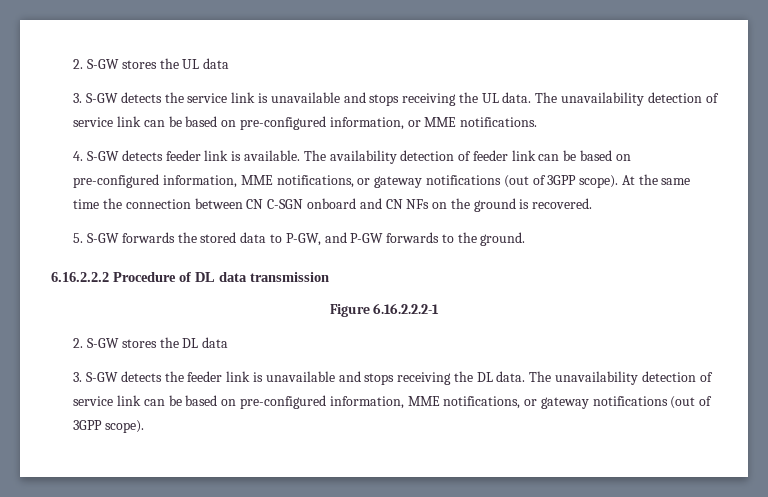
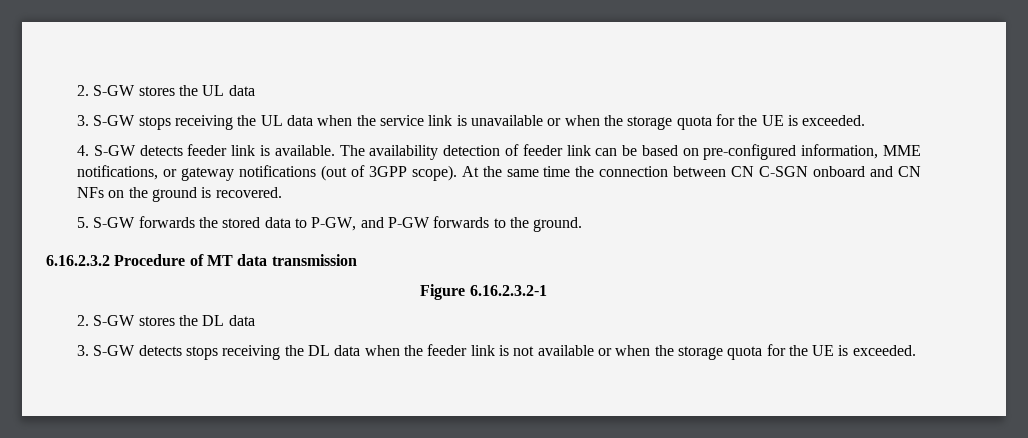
[120,92,162,103] detects -> [138,115,353,130] stops receiving the UL data when
[343,92,719,106] [73,116,538,130] and stops receiving the UL data. The unavailability detection of service link can be based on pre-configured information, or MME notifications. -> [547,114,866,130] or when the storage quota for the UE is exceeded.
[51,272,109,282] 6.16.2.2.2 -> [46,255,110,266] 6.16.2.3.2
[195,272,215,282] DL -> [206,255,233,266] MT
[373,303,440,314] 6.16.2.2.2-1 -> [469,285,547,296] 6.16.2.3.2-1
[164,371,713,385] [73,395,713,409] [73,420,145,433] the feeder link is unavailable and stops receiving the DL data. The unavailability detection of service link can be based on pre-configured information, MME notifications, or gateway notifications (out of 3GPP scope). -> [186,344,916,360] stops receiving the DL data when the feeder link is not available or when the storage quota for the UE is exceeded.

